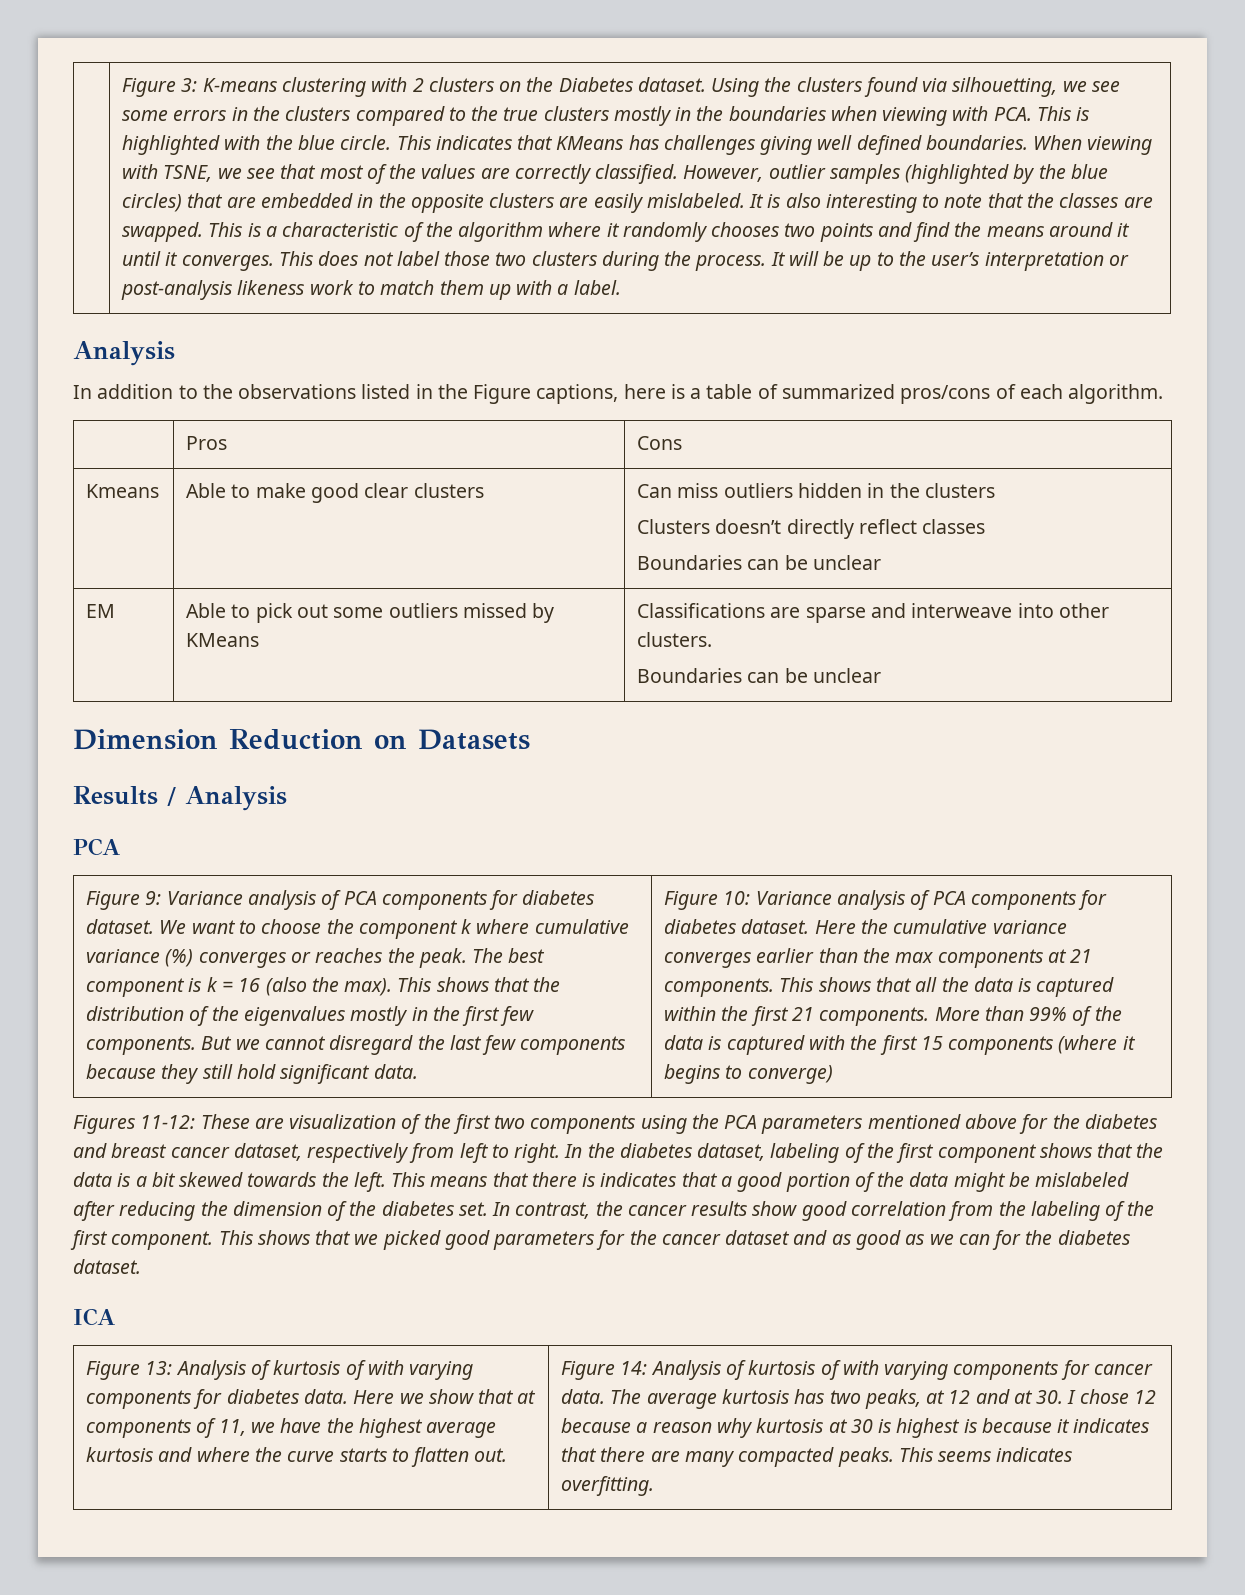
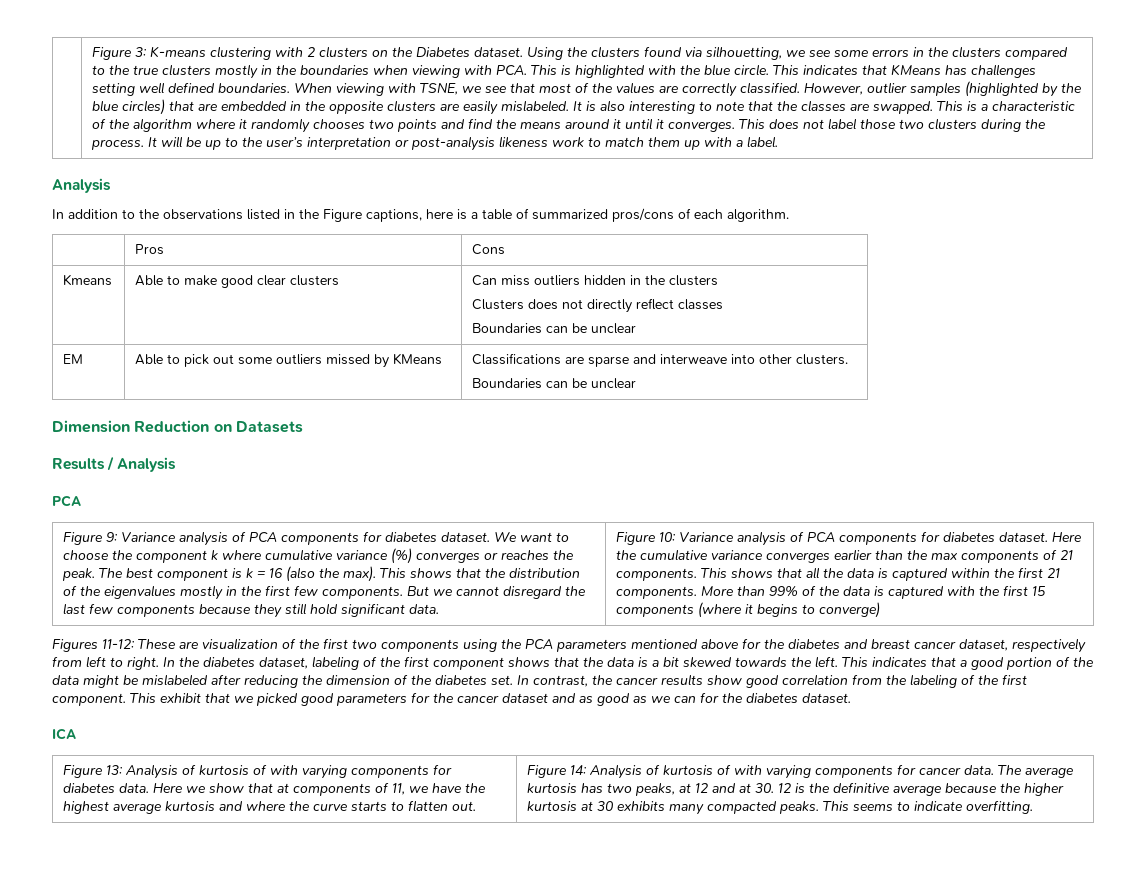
[760,136,813,155] giving -> [92,83,136,96] setting
[715,519,782,534] doesn’t -> [528,299,584,310] does not
[1047,949,1067,963] at -> [1043,549,1058,560] of
[430,1172,597,1187] means that there is -> (868, 662) none
[257,1230,311,1245] shows -> [160,693,201,703] exhibit
[1067,1389,1156,1404] [561,1418,1151,1438] [561,1447,680,1462] I chose 12 because a reason why kurtosis at 30 is highest is because it indicates that there are -> [778,782,1065,796] [527,801,666,811] 12 is the definitive average because the higher kurtosis at 30 exhibits
[996,1447,1074,1462] indicates -> [897,801,964,811] to indicate

